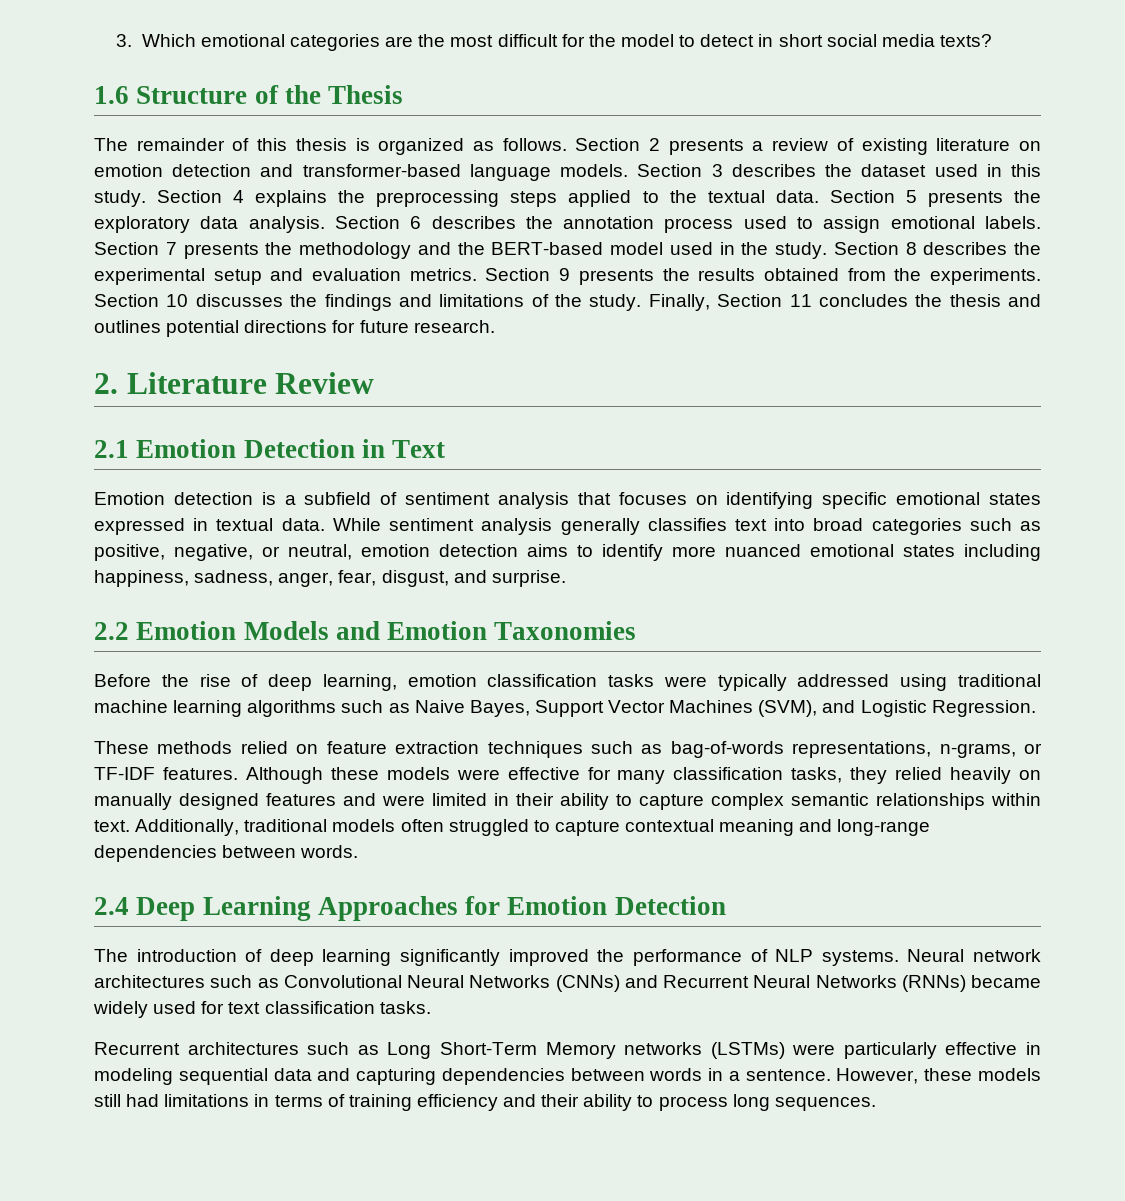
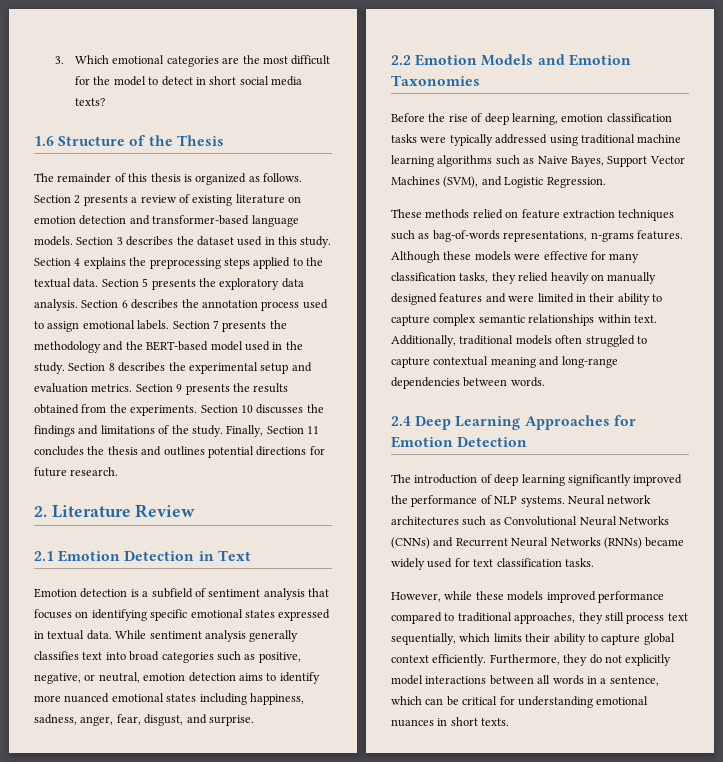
[939,743,1042,758] [94,767,155,780] n-grams, or TF-IDF -> [590,232,634,242] n-grams
[94,1042,1042,1059] [94,1068,1042,1085] [94,1094,876,1111] Recurrent architectures such as Long Short-Term Memory networks (LSTMs) were particularly effective in modeling sequential data and capturing dependencies between words in a sentence. However, these models still had limitations in terms of training efficiency and their ability to process long sequences. -> [391,591,664,603] [391,612,688,624] [391,633,675,645] [391,654,672,666] [391,675,659,686] [391,696,649,708] [391,717,510,727] However, while these models improved performance compared to traditional approaches, they still process text sequentially, which limits their ability to capture global context efficiently. Furthermore, they do not explicitly model interactions between all words in a sentence, which can be critical for understanding emotional nuances in short texts.

